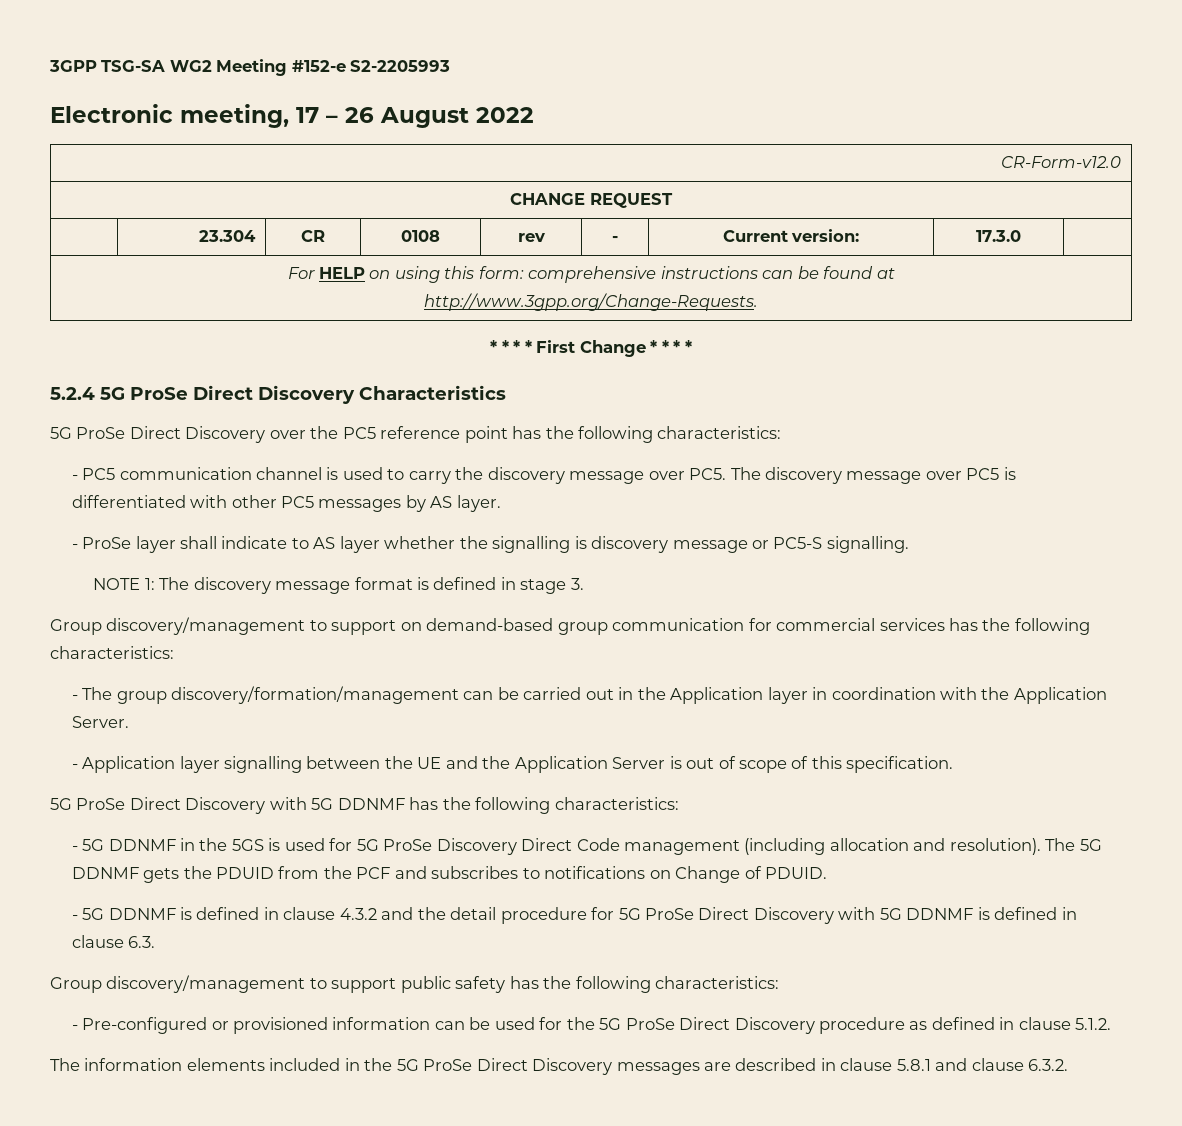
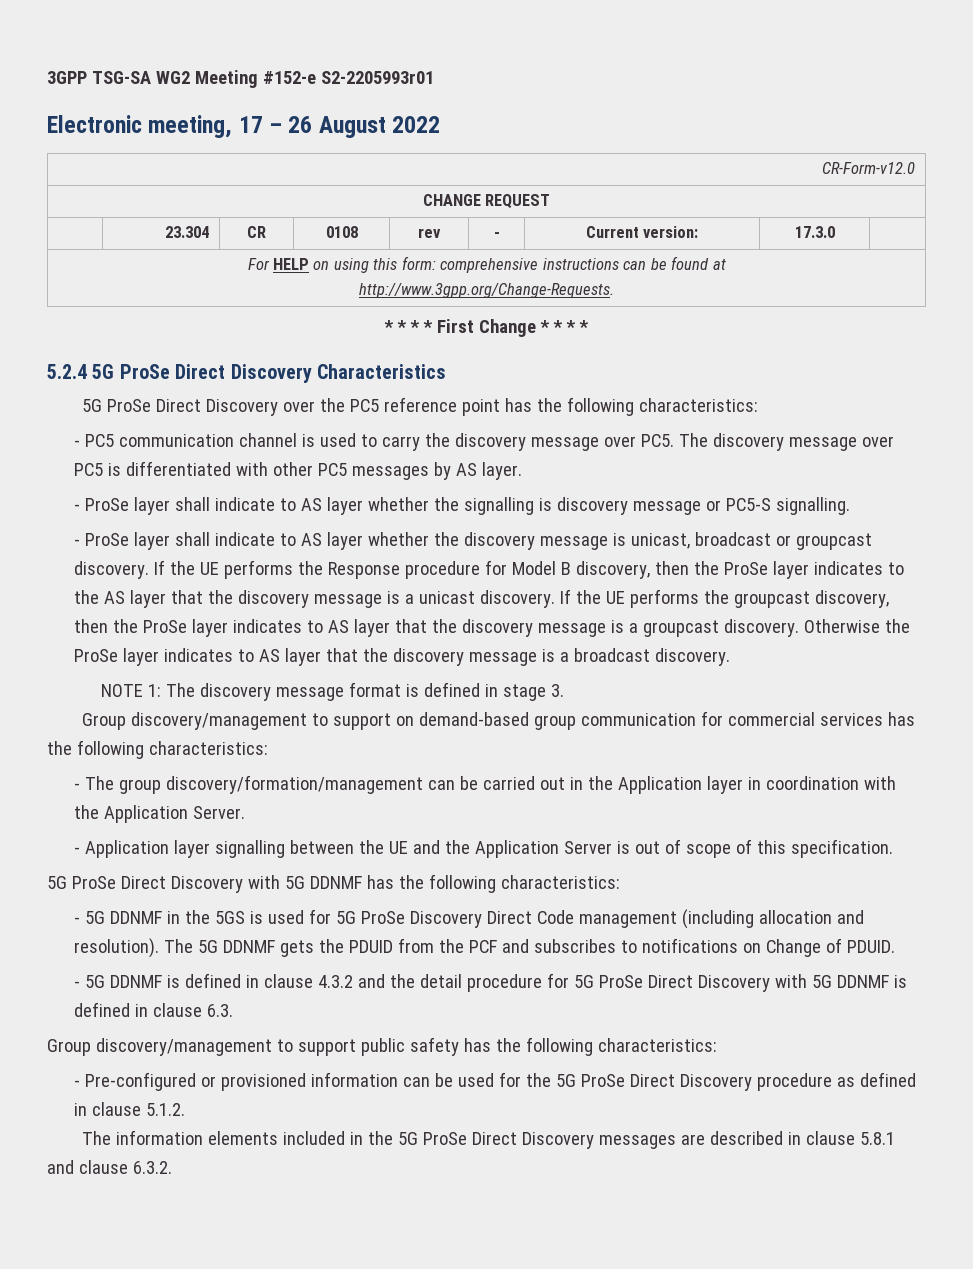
[350,60,451,72] S2-2205993 -> [320,71,434,84] S2-2205993r01
(909, 544) none -> [74,532,873,550] [74,560,905,579] [74,589,890,608] [74,619,911,637] [74,648,731,666] // - ProSe layer shall indicate to AS layer whether the discovery message is unicast, broadcast or groupcast discovery. If the UE performs the Response procedure for Model B discovery, then the ProSe layer indicates to the AS layer that the discovery message is a unicast discovery. If the UE performs the groupcast discovery, then the ProSe layer indicates to AS layer that the discovery message is a groupcast discovery. Otherwise the ProSe layer indicates to AS layer that the discovery message is a broadcast discovery.

